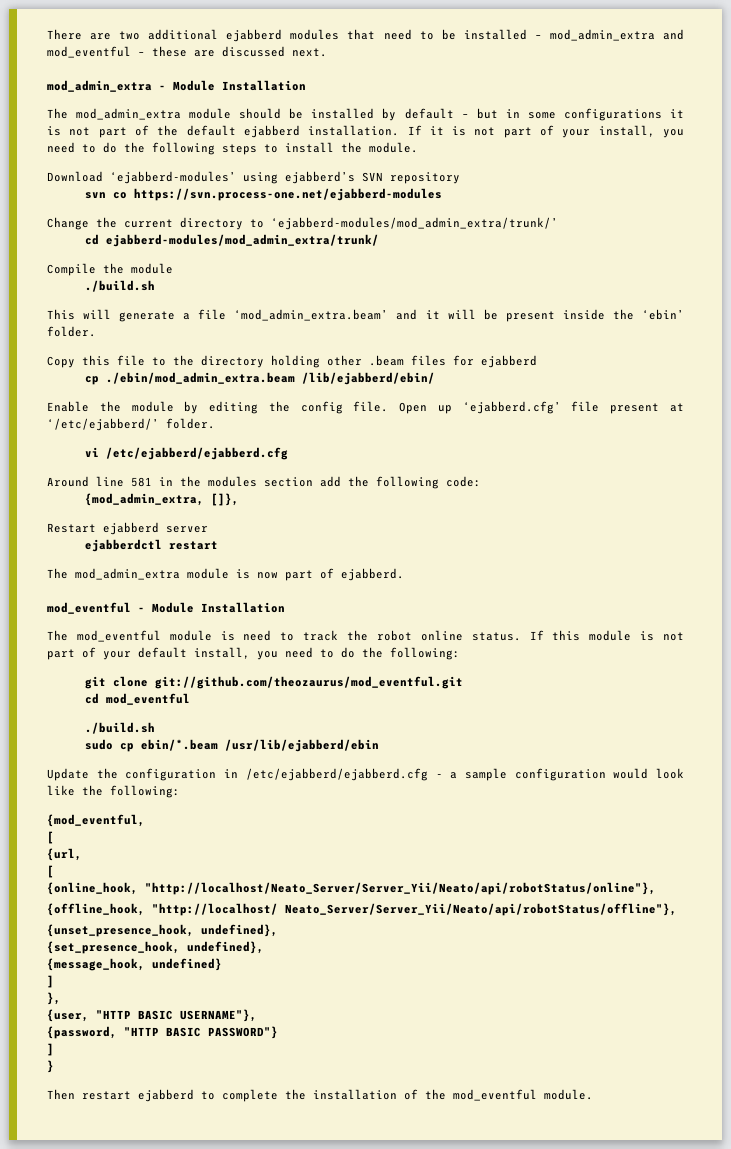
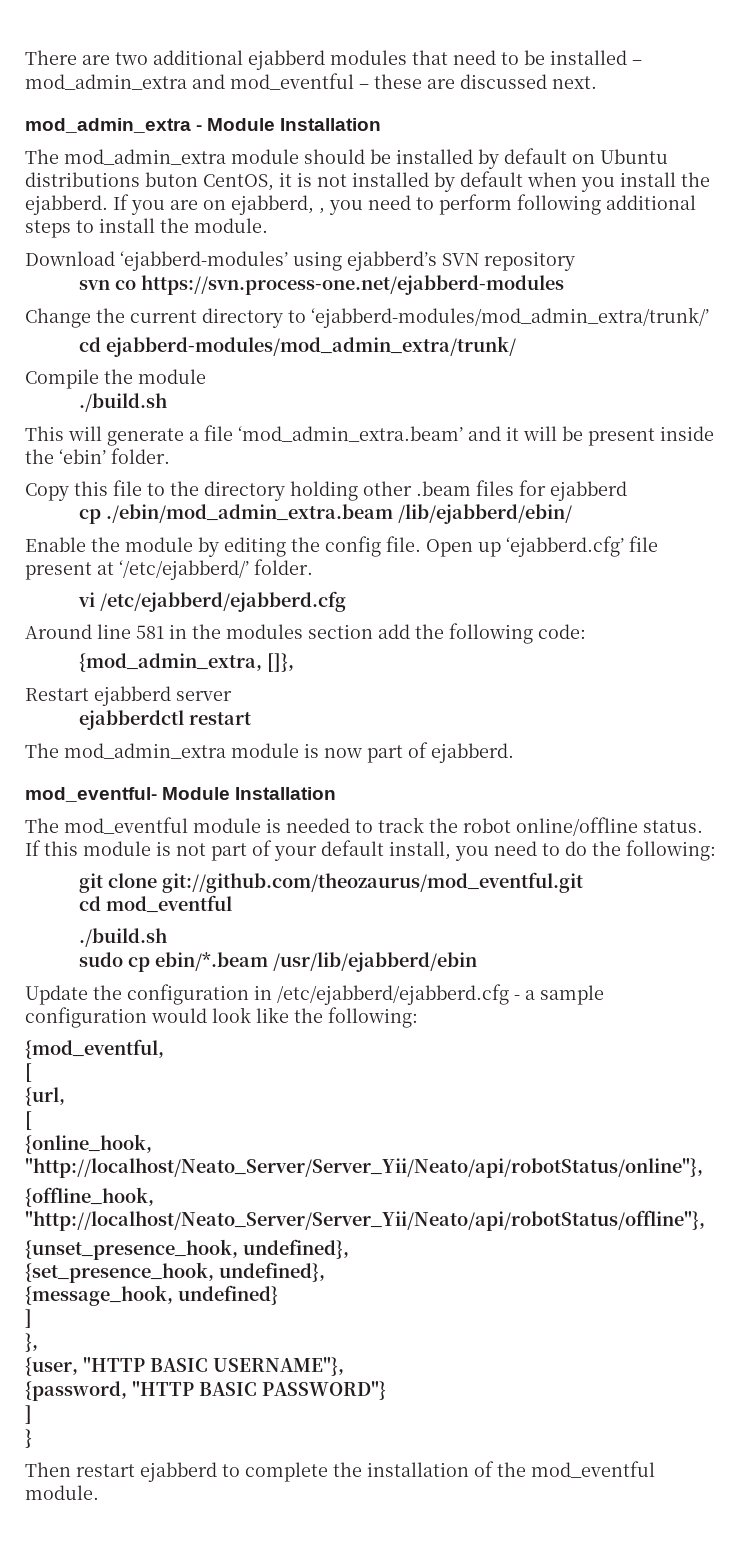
[461,108,685,121] [47,125,684,138] [47,142,215,155] – but in some configurations it is not part of the default ejabberd installation. If it is not part of your install, you need to do the following -> [572,149,668,164] [25,171,710,192] [25,194,696,215] on Ubuntu distributions buton CentOS, it is not installed by default when you install the ejabberd. If you are on ejabberd, , you need to perform following additional
[47,602,145,614] mod_eventful - -> [25,787,157,802] mod_eventful-
[243,630,272,641] need -> [286,818,350,833] needed
[420,630,463,641] online -> [516,817,638,836] online/offline
[152,903,677,916] "http://localhost/ Neato_Server/Server_Yii/Neato/api/robotStatus/offline"}, -> [25,1210,705,1231] "http://localhost/Neato_Server/Server_Yii/Neato/api/robotStatus/offline"},

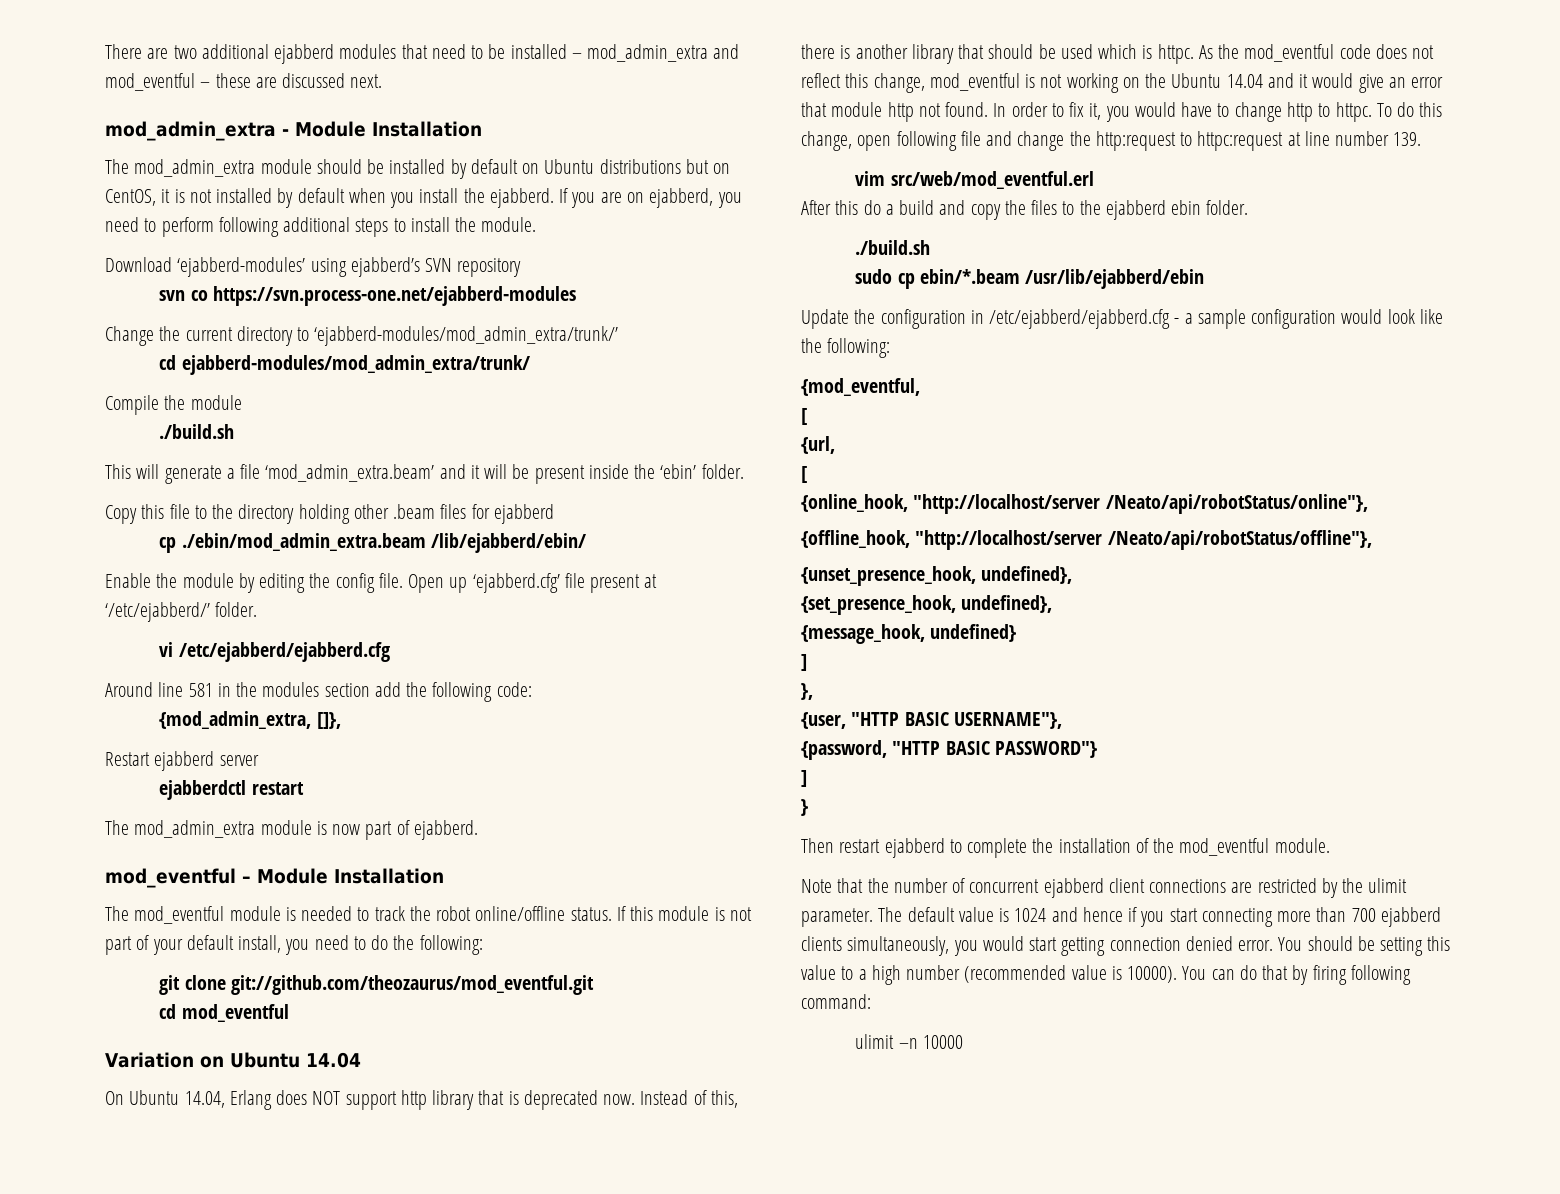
[145,172,198,187] buton -> [685,159,731,174] but on
[319,208,325,214] , -> (714, 198) none
[25,787,157,802] mod_eventful- -> [105,868,251,888] mod_eventful –
(232, 904) none -> [105,1052,361,1068] [105,1090,738,1110] [801,44,1435,64] [801,73,1444,93] [801,102,1443,122] [801,131,1422,151] [855,171,1094,189] [801,200,1249,220] // Variation on Ubuntu 14.04 // On Ubuntu 14.04, Erlang does NOT support http library that is deprecated now. Instead of this, there is another library that should be used which is httpc. As the mod_eventful code does not reflect this change, mod_eventful is not working on the Ubuntu 14.04 and it would give an error that module http not found. In order to fix it, you would have to change http to httpc. To do this change, open following file and change the http:request to httpc:request at line number 139. // vim src/web/mod_eventful.erl // After this do a build and copy the files to the ejabberd ebin folder.
[25,1158,703,1178] "http://localhost/Neato_Server/Server_Yii/Neato/api/robotStatus/online"}, -> [913,494,1368,514] "http://localhost/server /Neato/api/robotStatus/online"},
[25,1210,705,1231] "http://localhost/Neato_Server/Server_Yii/Neato/api/robotStatus/offline"}, -> [915,530,1372,550] "http://localhost/server /Neato/api/robotStatus/offline"},
(99, 1492) none -> [801,878,1408,898] [801,907,1441,927] [801,936,1451,956] [801,965,1411,985] [801,994,871,1009] [855,1034,963,1049] // Note that the number of concurrent ejabberd client connections are restricted by the ulimit parameter. The default value is 1024 and hence if you start connecting more than 700 ejabberd clients simultaneously, you would start getting connection denied error. You should be setting this value to a high number (recommended value is 10000). You can do that by firing following command: // ulimit –n 10000

